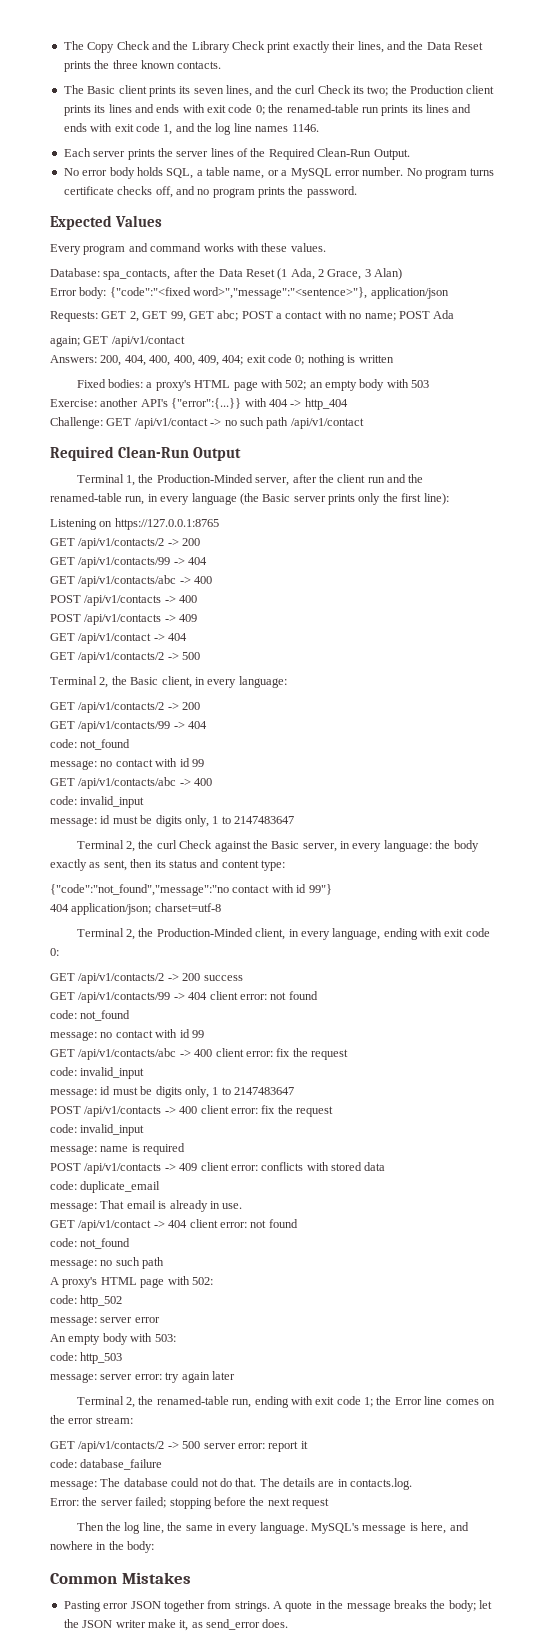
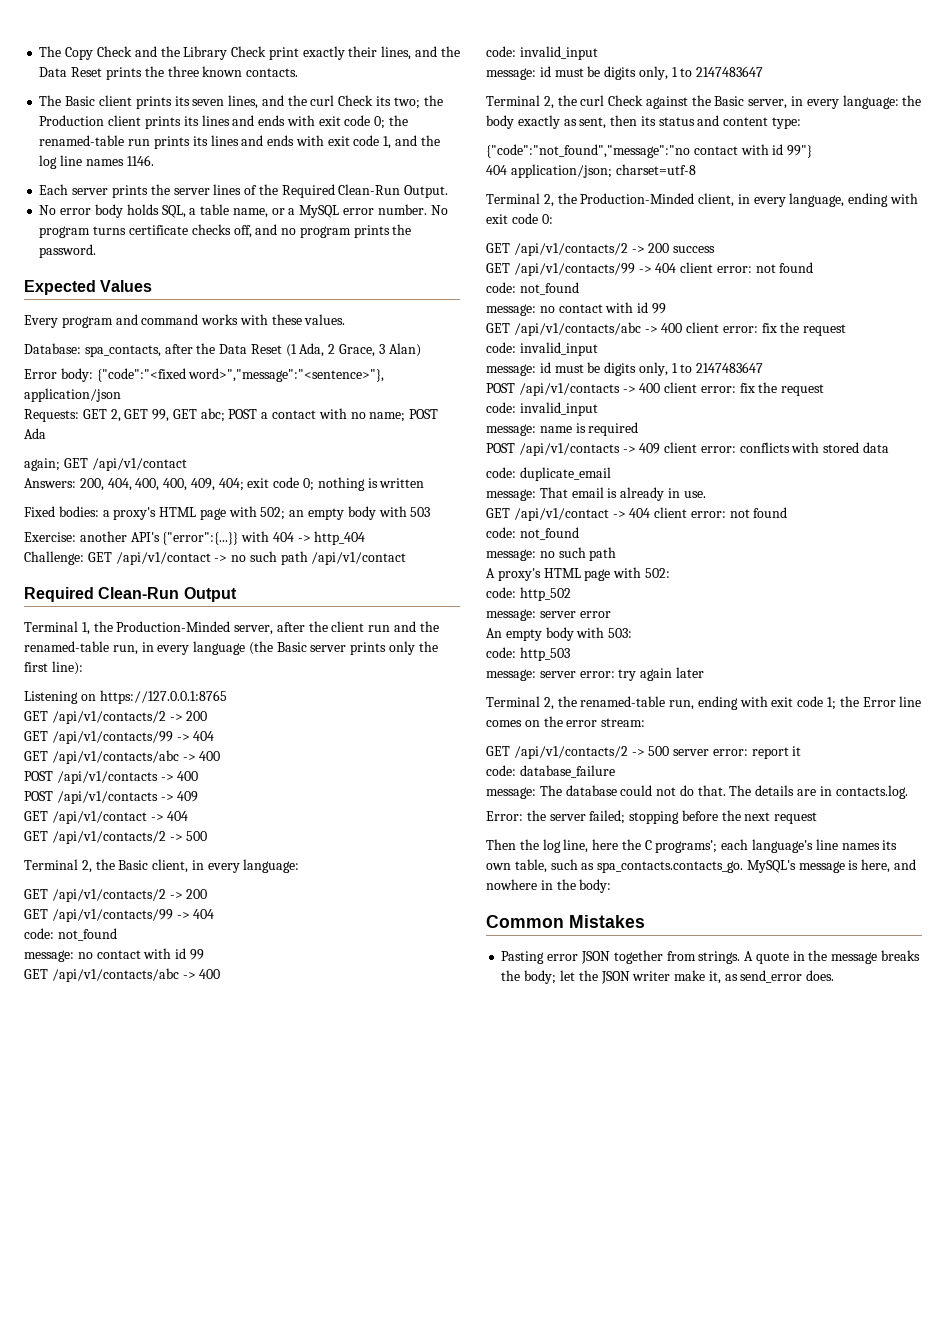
[167,1522,308,1534] the same in every language. -> [592,839,898,853] [486,859,744,873] here the C programs'; each language's line names its own table, such as spa_contacts.contacts_go.

